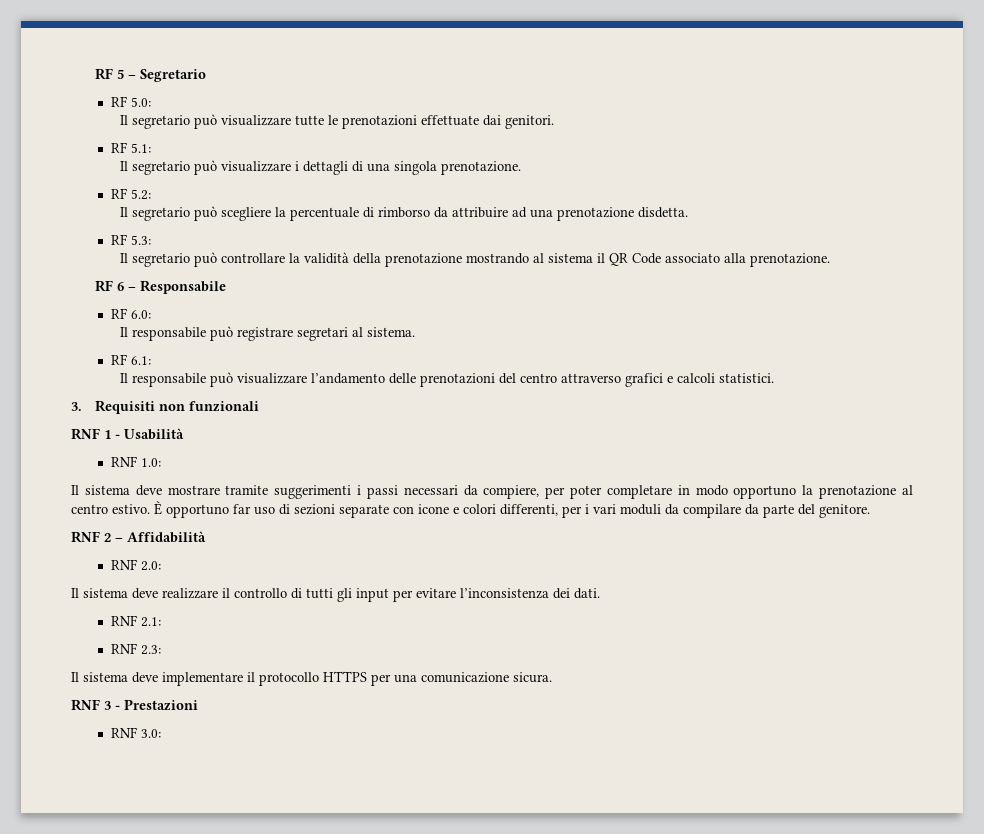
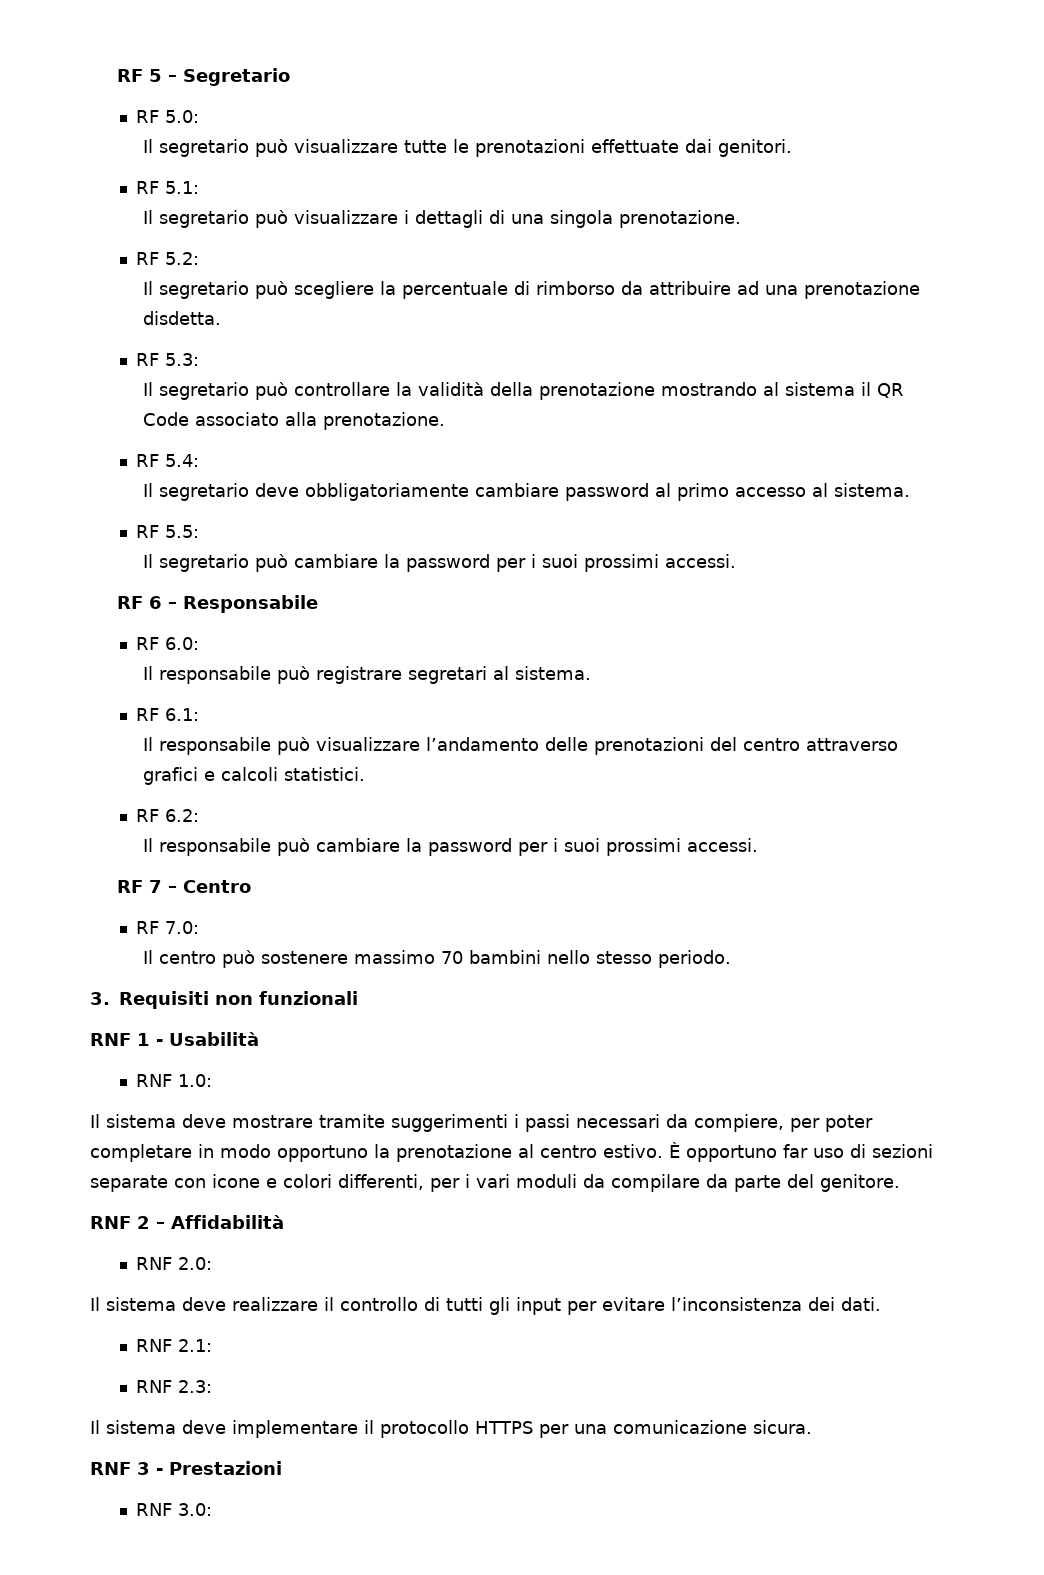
(830, 260) none -> [136,454,200,467] [143,483,911,501] [136,525,200,538] [143,554,737,572] // RF 5.4: // Il segretario deve obbligatoriamente cambiare password al primo accesso al sistema. // RF 5.5: // Il segretario può cambiare la password per i suoi prossimi accessi.
(774, 378) none -> [136,809,200,822] [143,838,759,856] [116,880,251,893] [136,921,200,934] [143,950,732,968] // RF 6.2: // Il responsabile può cambiare la password per i suoi prossimi accessi. // RF 7 – Centro // RF 7.0: // Il centro può sostenere massimo 70 bambini nello stesso periodo.

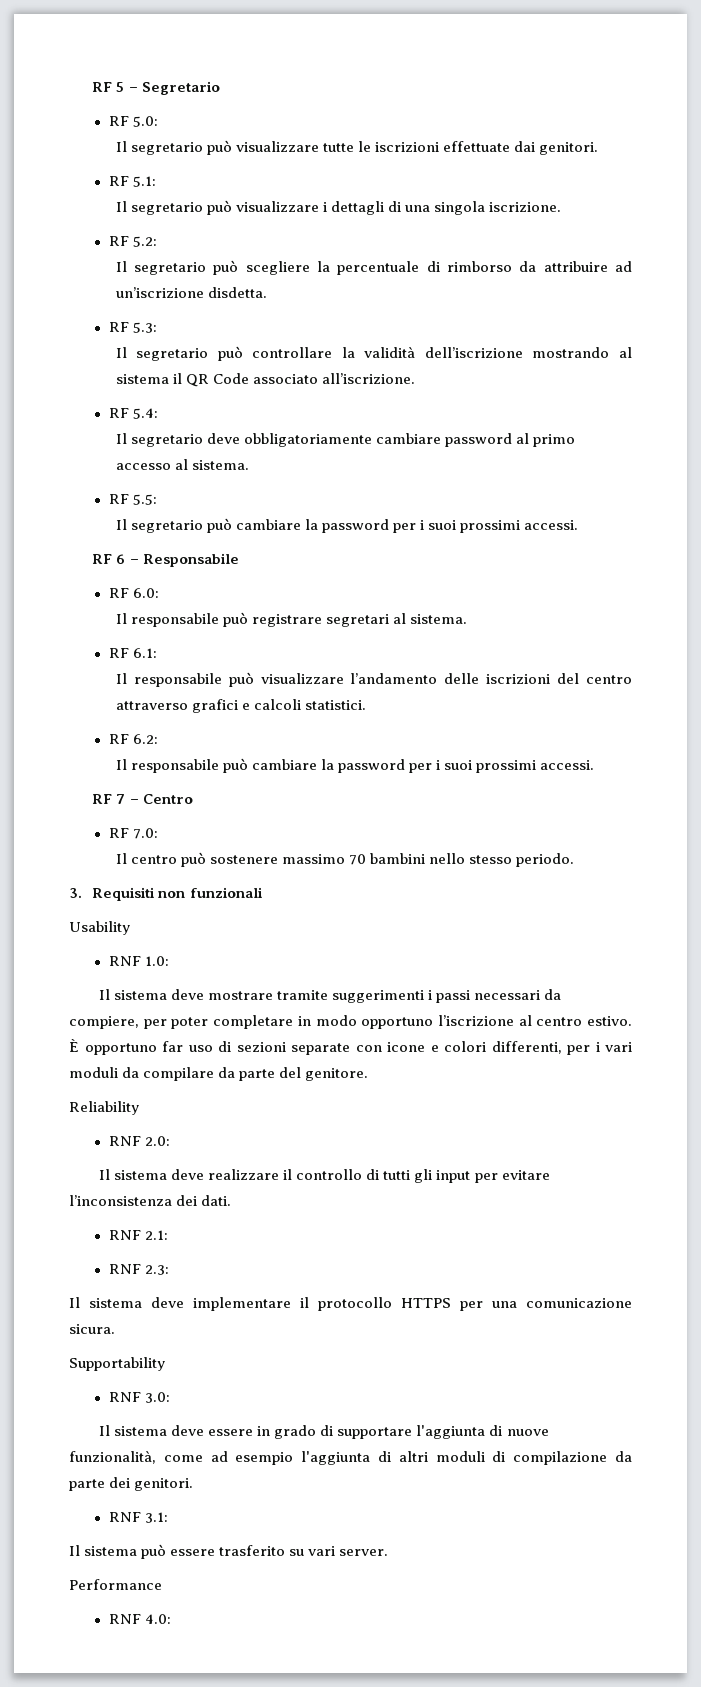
[475,139,586,157] prenotazioni -> [375,142,440,152] iscrizioni
[619,210,742,228] prenotazione. -> [489,202,562,212] iscrizione.
[765,281,921,299] una prenotazione -> [115,287,204,298] un’iscrizione
[490,382,656,400] della prenotazione -> [424,347,523,358] dell’iscrizione
[285,412,446,430] alla prenotazione. -> [322,373,416,384] all’iscrizione.
[594,737,705,755] prenotazioni -> [486,674,551,684] iscrizioni
[90,1032,259,1046] RNF 1 - Usabilità -> [69,921,130,935] Usability
[374,1144,512,1162] la prenotazione -> [437,1015,514,1026] l’iscrizione
[90,1215,284,1229] RNF 2 – Affidabilità -> [69,1101,139,1115] Reliability
[90,1461,282,1475] [136,1503,213,1516] RNF 3 - Prestazioni // RNF 3.0: -> [69,1357,165,1371] [108,1392,170,1403] [99,1425,549,1439] [69,1450,632,1465] [69,1477,194,1491] [108,1512,168,1523] [69,1544,389,1559] [69,1579,162,1590] [108,1614,171,1624] Supportability // RNF 3.0: // Il sistema deve essere in grado di supportare l'aggiunta di nuove funzionalità, come ad esempio l'aggiunta di altri moduli di compilazione da parte dei genitori. // RNF 3.1: // Il sistema può essere trasferito su vari server. // Performance // RNF 4.0:

